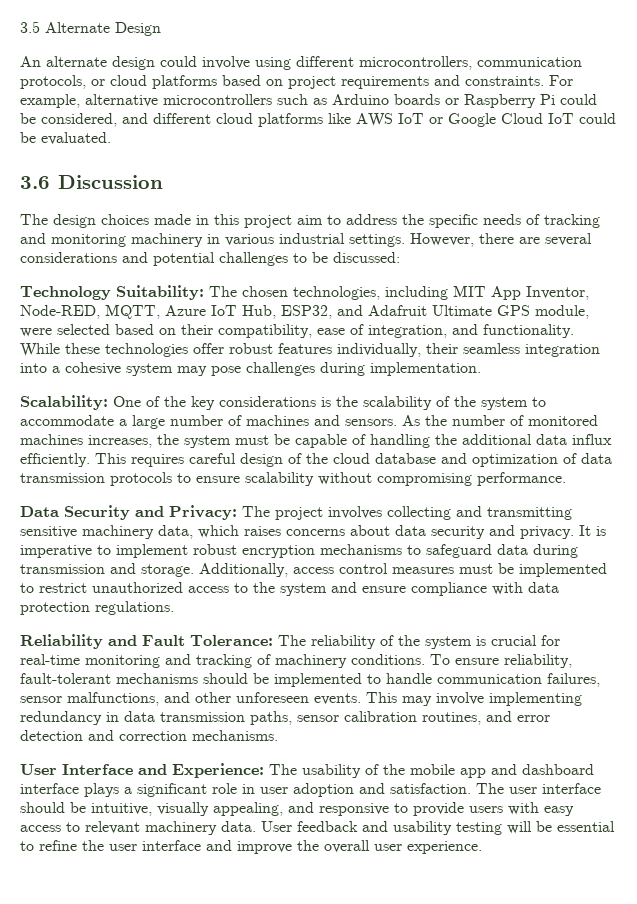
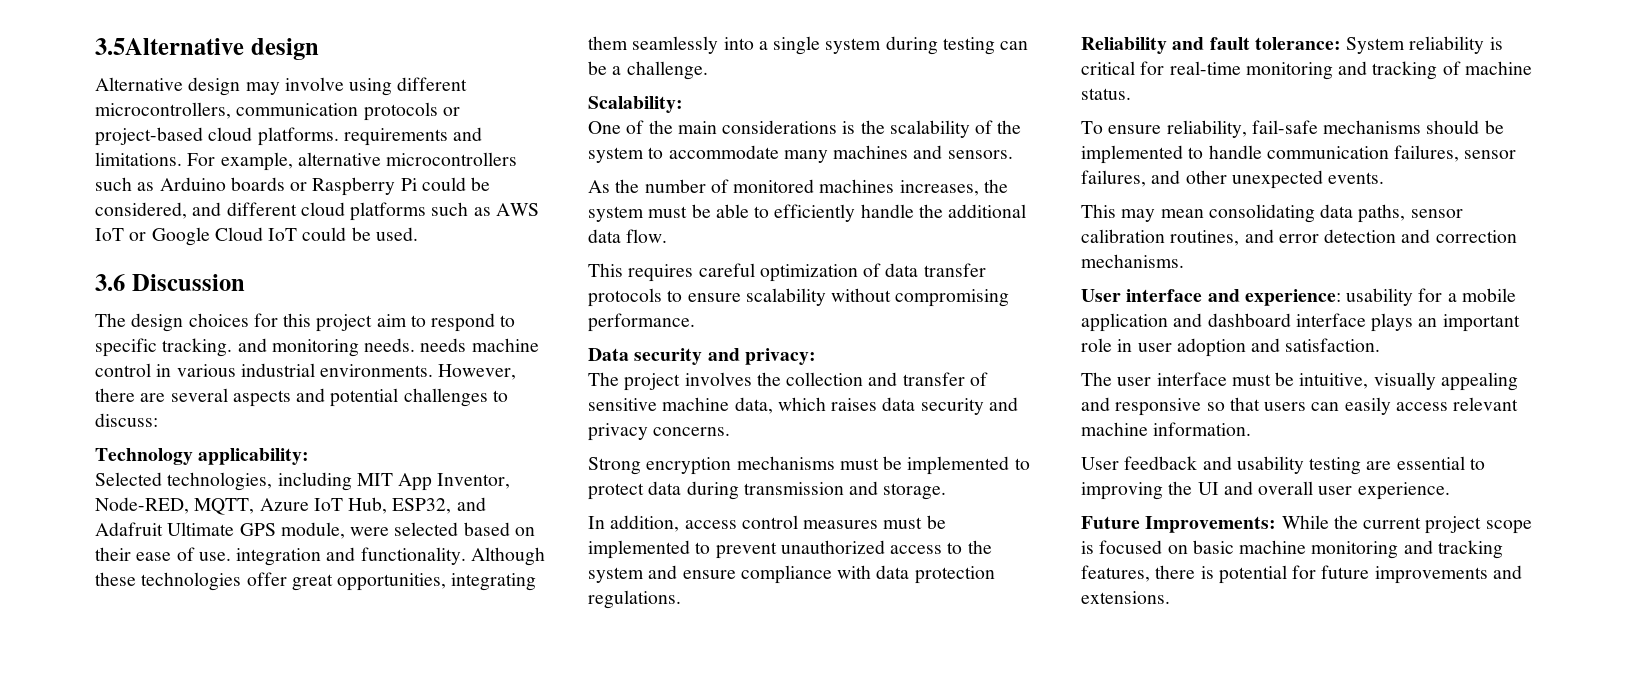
[20,21,161,36] [20,56,197,70] 3.5 Alternate Design // An alternate design could -> [95,38,319,60] [95,77,280,96] 3.5Alternative design // Alternative design may
[20,75,336,89] protocols, or cloud platforms based on project -> [363,102,460,121] [95,127,339,146] protocols or project-based cloud platforms.
[465,76,544,86] constraints. -> [95,152,182,166] limitations.
[328,113,351,124] like -> [431,202,491,216] such as
[41,132,111,145] evaluated. -> [375,227,418,241] used.
[154,214,209,225] made in -> [253,313,278,327] for
[346,214,600,228] [20,233,203,247] address the specific needs of tracking and monitoring machinery -> [431,313,516,332] [95,338,539,357] [95,363,151,377] respond to specific tracking. and monitoring needs. needs machine control
[349,234,405,247] settings. -> [320,364,434,377] environments.
[20,252,117,263] considerations -> [232,390,291,407] aspects
[312,252,400,263] be discussed: -> [95,413,158,427] discuss:
[116,285,288,300] Suitability: The chosen -> [198,448,310,465] [95,472,162,486] applicability: // Selected
[218,324,312,338] compatibility, -> (131, 554) none
[368,325,447,338] integration, -> [198,548,322,566] use. integration
[20,343,60,357] While -> [470,547,545,566] Although
[229,343,600,357] [20,362,481,376] robust features individually, their seamless integration into a cohesive system may pose challenges during implementation. -> [291,573,537,591] [588,36,1029,55] [588,61,708,80] great opportunities, integrating them seamlessly into a single system during testing can be a challenge.
(108, 402) none -> (683, 104) //
[191,396,215,410] key -> [677,121,717,134] main
[119,415,242,429] a large number of -> [783,150,828,163] many
(397, 422) none -> (1013, 154) //
[295,434,430,448] capable of handling -> [715,204,914,222] able to efficiently handle
[572,434,612,445] [20,453,90,467] influx efficiently. -> [626,229,668,243] flow. //
[240,453,467,467] design of the cloud database and -> (755, 270) none
[20,473,105,483] transmission -> [923,263,986,277] transfer
[64,505,572,520] [20,525,154,539] Security and Privacy: The project involves collecting and transmitting sensitive machinery -> [634,348,816,365] [588,372,988,391] [588,397,730,411] security and privacy: // The project involves the collection and transfer of sensitive machine
[286,525,390,536] concerns about -> (878, 404) none
[520,525,606,539] [20,544,492,558] privacy. It is imperative to implement robust encryption mechanisms to safeguard -> [588,423,731,441] [588,456,1030,475] [588,483,644,500] privacy concerns. // Strong encryption mechanisms must be implemented to protect
[199,563,288,577] Additionally, -> [588,515,680,532] // In addition,
[39,583,87,593] restrict -> [715,542,777,559] prevent
[142,635,537,649] Fault Tolerance: The reliability of the system is crucial -> [1209,36,1503,54] [1081,61,1135,75] fault tolerance: System reliability is critical
[275,654,425,668] machinery conditions. -> [1464,61,1532,75] [1081,88,1131,100] machine status. //
[20,673,111,684] fault-tolerant -> [1251,120,1318,134] fail-safe
[67,692,159,706] malfunctions, -> [1081,170,1146,187] failures,
[236,692,309,703] unforeseen -> [1231,170,1323,189] unexpected
(361, 699) none -> (1385, 178) //
[436,692,582,706] [20,711,245,725] involve implementing redundancy in data transmission -> [1160,204,1354,223] mean consolidating data
[62,763,486,778] Interface and Experience: The usability of the mobile app -> [1126,288,1516,306] [1081,313,1168,332] interface and experience: usability for a mobile application
[124,783,207,797] a significant -> [1418,314,1520,332] an important
(471, 788) none -> (1381, 345) //
[20,802,65,813] should -> [1231,374,1271,386] must
[213,802,283,816] appealing, -> [1440,372,1518,391] appealing
[394,802,574,816] [20,821,256,835] to provide users with easy access to relevant machinery data. -> [1206,397,1519,415] [1081,422,1252,436] so that users can easily access relevant machine information. //
[507,821,615,834] [20,840,482,854] will be essential to refine the user interface and improve the overall user experience. -> [1366,456,1485,470] [1081,481,1450,500] [1081,515,1532,534] [1081,540,1503,559] [1081,565,1522,584] [1081,591,1170,604] are essential to improving the UI and overall user experience. // Future Improvements: While the current project scope is focused on basic machine monitoring and tracking features, there is potential for future improvements and extensions.

